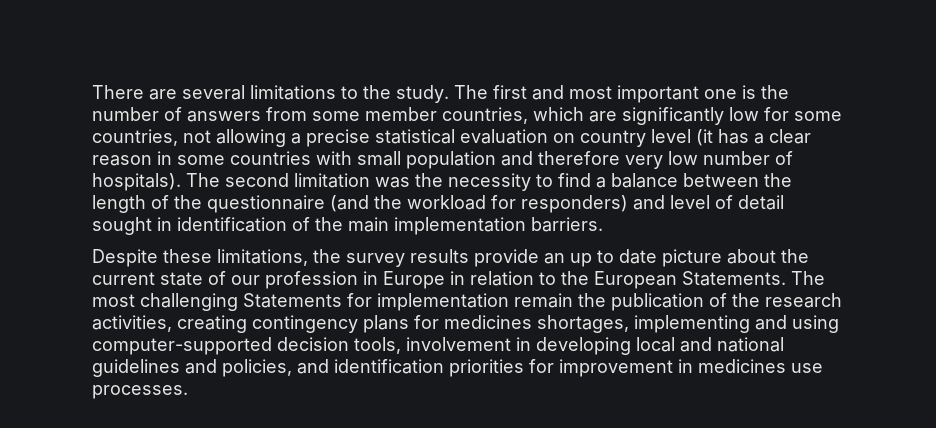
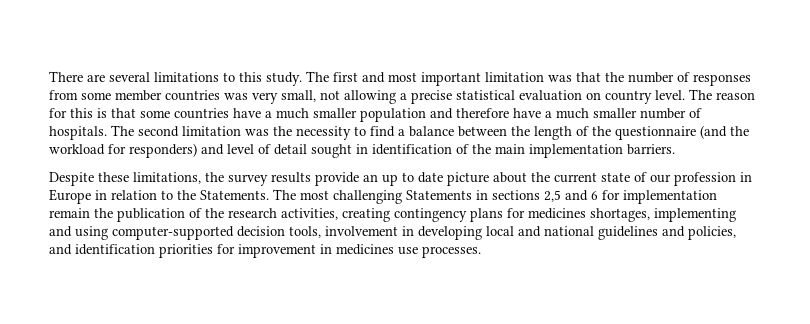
[363,85,391,99] the -> [239,72,262,82] this
[704,85,756,99] one is -> [485,72,601,82] limitation was that
[187,111,261,122] answers -> [693,74,751,86] responses
[442,107,842,125] [92,129,178,146] countries, which are significantly low for some countries, -> [165,90,316,104] countries was very small,
[651,129,811,146] [92,151,793,169] [92,173,181,191] level (it has a clear reason in some countries with small population and therefore very low number of hospitals). -> [655,89,755,100] [49,108,702,122] [49,126,107,140] level. The reason for this is that some countries have a much smaller population and therefore have a much smaller number of hospitals.
[594,271,677,289] European -> (196, 195) none
(342, 300) none -> [476,190,598,202] in sections 2,5 and 6

